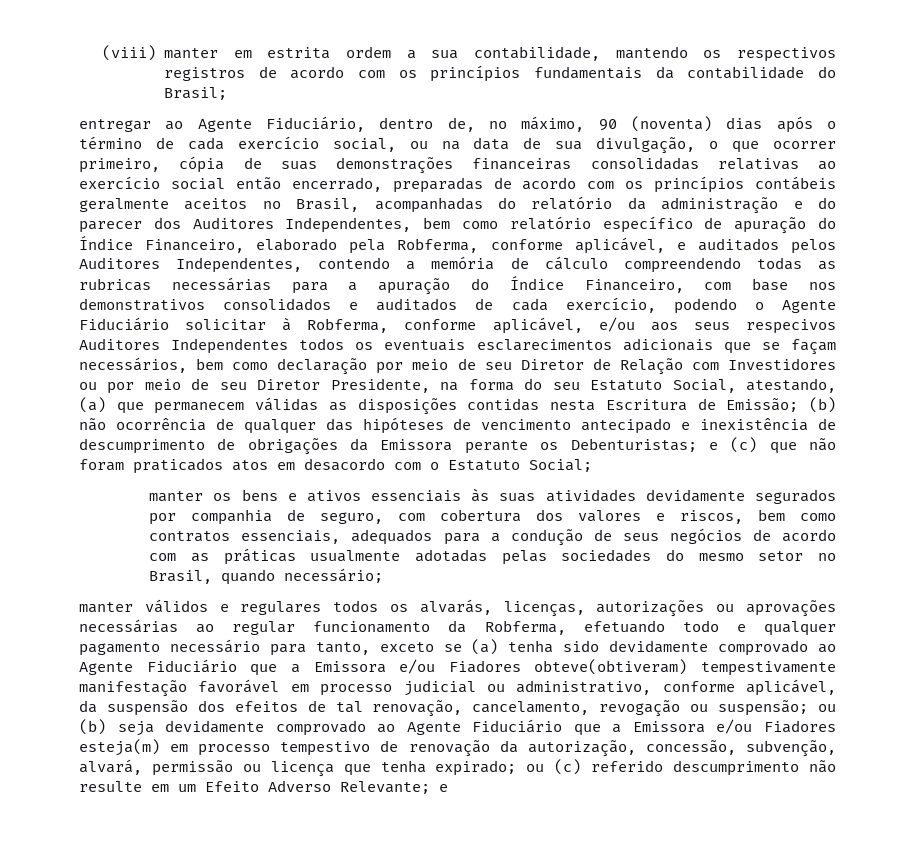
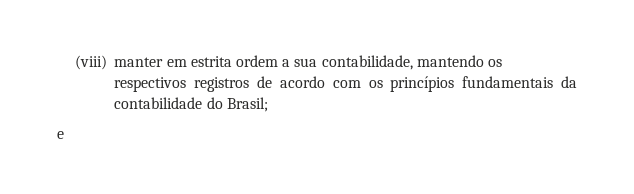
[79,116,837,133] [79,136,836,154] [79,156,836,174] [79,176,836,193] [79,196,836,214] [79,216,836,234] [79,236,836,254] [79,256,836,273] [79,276,836,295] [79,297,836,314] [79,317,836,334] [79,338,836,355] [79,357,836,375] [79,378,836,394] [79,397,837,415] [79,417,836,434] [79,437,837,455] [79,458,592,474] [149,488,837,504] [149,509,836,525] [149,528,836,546] [149,548,836,565] [149,568,384,585] [79,599,836,617] [79,619,836,636] [79,639,837,656] [79,659,836,676] [79,679,836,697] [79,700,836,717] [79,719,836,736] [79,739,836,757] [79,759,836,777] [79,780,430,794] entregar ao Agente Fiduciário, dentro de, no máximo, 90 (noventa) dias após o término de cada exercício social, ou na data de sua divulgação, o que ocorrer primeiro, cópia de suas demonstrações financeiras consolidadas relativas ao exercício social então encerrado, preparadas de acordo com os princípios contábeis geralmente aceitos no Brasil, acompanhadas do relatório da administração e do parecer dos Auditores Independentes, bem como relatório específico de apuração do Índice Financeiro, elaborado pela Robferma, conforme aplicável, e auditados pelos Auditores Independentes, contendo a memória de cálculo compreendendo todas as rubricas necessárias para a apuração do Índice Financeiro, com base nos demonstrativos consolidados e auditados de cada exercício, podendo o Agente Fiduciário solicitar à Robferma, conforme aplicável, e/ou aos seus respecivos Auditores Independentes todos os eventuais esclarecimentos adicionais que se façam necessários, bem como declaração por meio de seu Diretor de Relação com Investidores ou por meio de seu Diretor Presidente, na forma do seu Estatuto Social, atestando, (a) que permanecem válidas as disposições contidas nesta Escritura de Emissão; (b) não ocorrência de qualquer das hipóteses de vencimento antecipado e inexistência de descumprimento de obrigações da Emissora perante os Debenturistas; e (c) que não foram praticados atos em desacordo com o Estatuto Social; // manter os bens e ativos essenciais às suas atividades devidamente segurados por companhia de seguro, com cobertura dos valores e riscos, bem como contratos essenciais, adequados para a condução de seus negócios de acordo com as práticas usualmente adotadas pelas sociedades do mesmo setor no Brasil, quando necessário; // manter válidos e regulares todos os alvarás, licenças, autorizações ou aprovações necessárias ao regular funcionamento da Robferma, efetuando todo e qualquer pagamento necessário para tanto, exceto se (a) tenha sido devidamente comprovado ao Agente Fiduciário que a Emissora e/ou Fiadores obteve(obtiveram) tempestivamente manifestação favorável em processo judicial ou administrativo, conforme aplicável, da suspensão dos efeitos de tal renovação, cancelamento, revogação ou suspensão; ou (b) seja devidamente comprovado ao Agente Fiduciário que a Emissora e/ou Fiadores esteja(m) em processo tempestivo de renovação da autorização, concessão, subvenção, alvará, permissão ou licença que tenha expirado; ou (c) referido descumprimento não resulte em um Efeito Adverso Relevante; -> (268, 104) none

